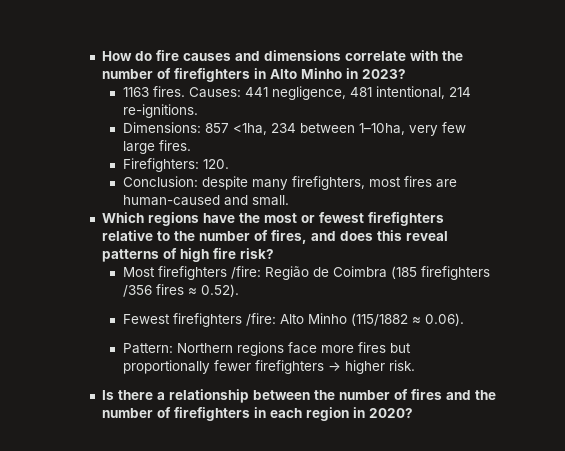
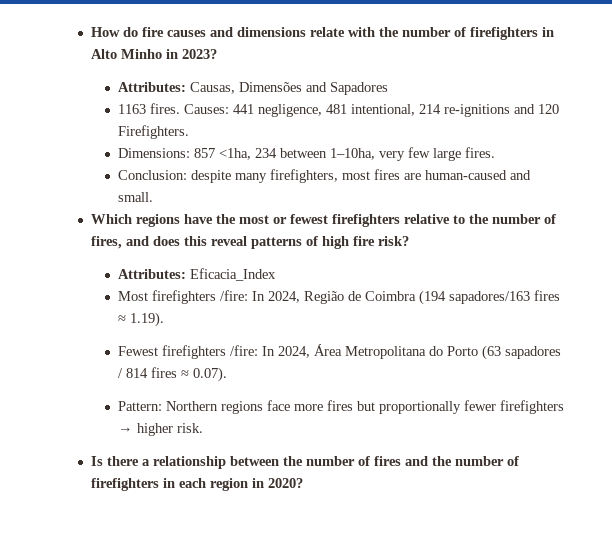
[345,51,407,61] correlate -> [309,27,345,37] relate
(407, 74) none -> [118,82,389,95] // Attributes: Causas, Dimensões and Sapadores
[122,104,198,118] re-ignitions. -> [444,104,560,117] [118,125,190,139] re-ignitions and 120 Firefighters.
[122,158,229,172] // Firefighters: 120. -> (496, 152) none
(275, 253) none -> [118,268,277,281] // Attributes: Eficacia_Index
(261, 272) none -> [252,291,301,303] In 2024,
[390,266,490,280] [122,284,239,297] (185 firefighters /356 fires ≈ 0.52). -> [419,290,561,305] [118,312,165,327] (194 sapadores/163 fires ≈ 1.19).
[279,313,464,326] Alto Minho (115/1882 ≈ 0.06). -> [262,344,562,360] [118,367,228,382] In 2024, Área Metropolitana do Porto (63 sapadores / 814 fires ≈ 0.07).

